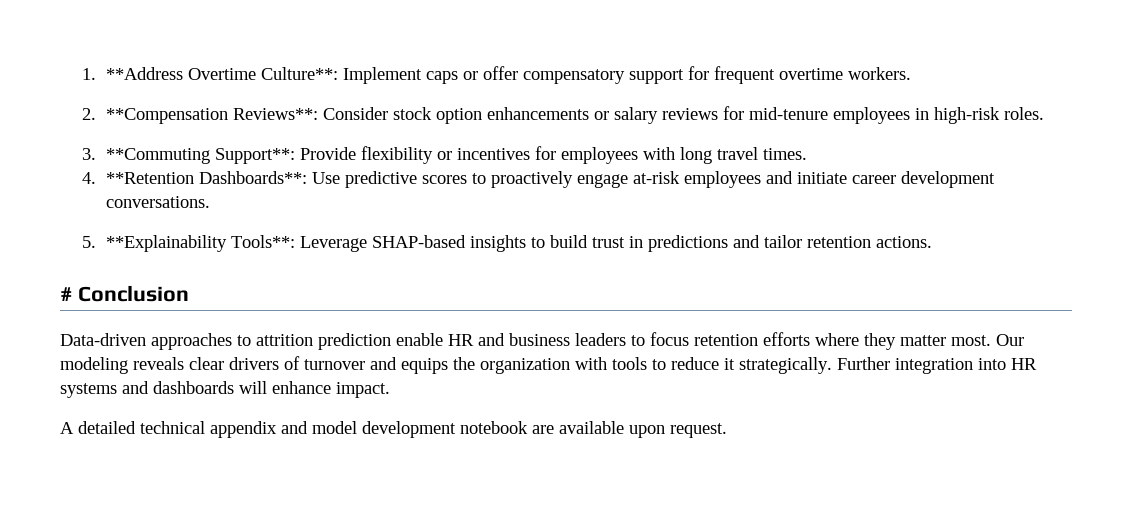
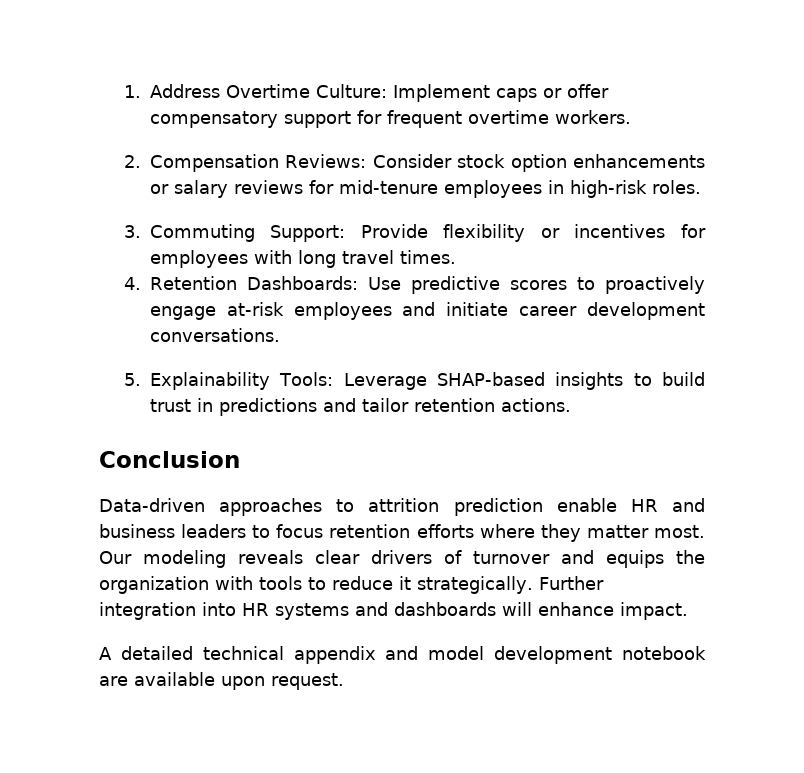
[105,67,338,80] **Address Overtime Culture**: -> [149,84,387,98] Address Overtime Culture:
[105,108,318,124] **Compensation Reviews**: -> [149,154,367,172] Compensation Reviews:
[105,148,295,164] **Commuting Support**: -> [149,224,346,242] Commuting Support:
[105,171,307,184] **Retention Dashboards**: -> [149,276,358,290] Retention Dashboards:
[105,235,295,252] **Explainability Tools**: -> [149,372,334,390] Explainability Tools:
[60,287,72,301] # -> (571, 405) none

